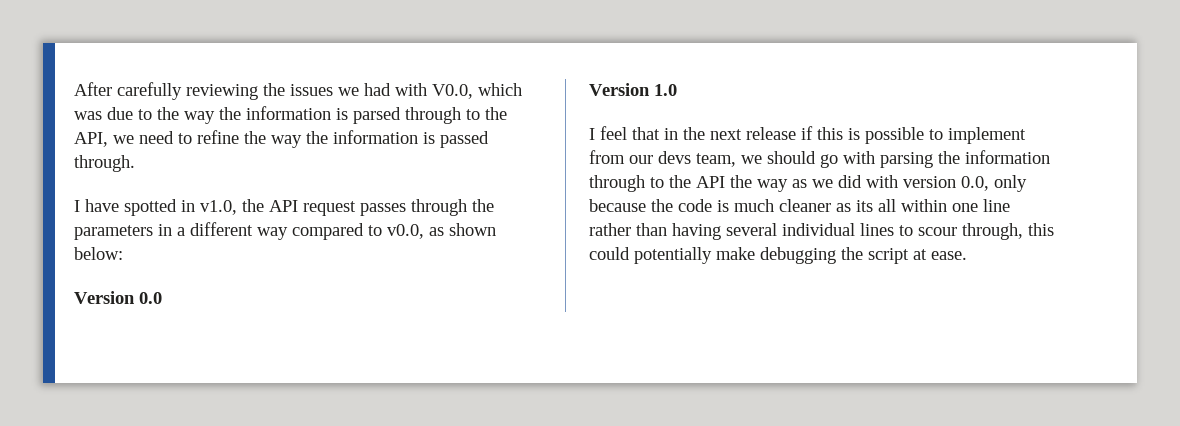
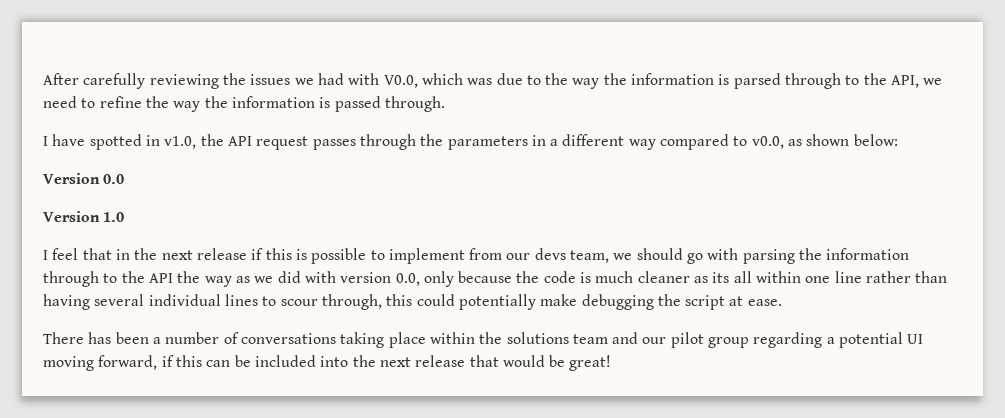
(967, 255) none -> [43,332,924,348] [43,355,612,371] // There has been a number of conversations taking place within the solutions team and our pilot group regarding a potential UI moving forward, if this can be included into the next release that would be great!

